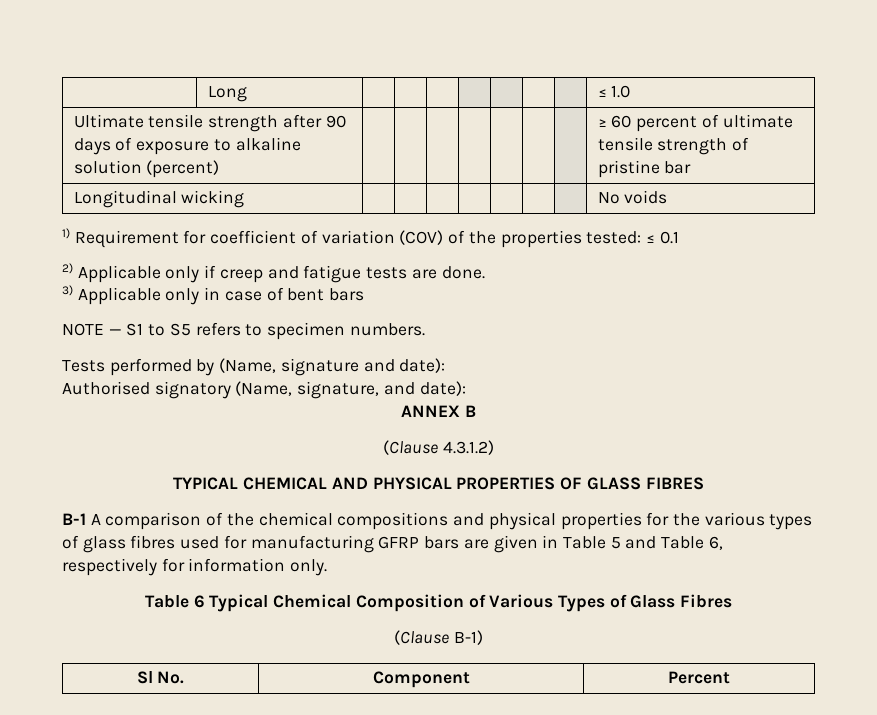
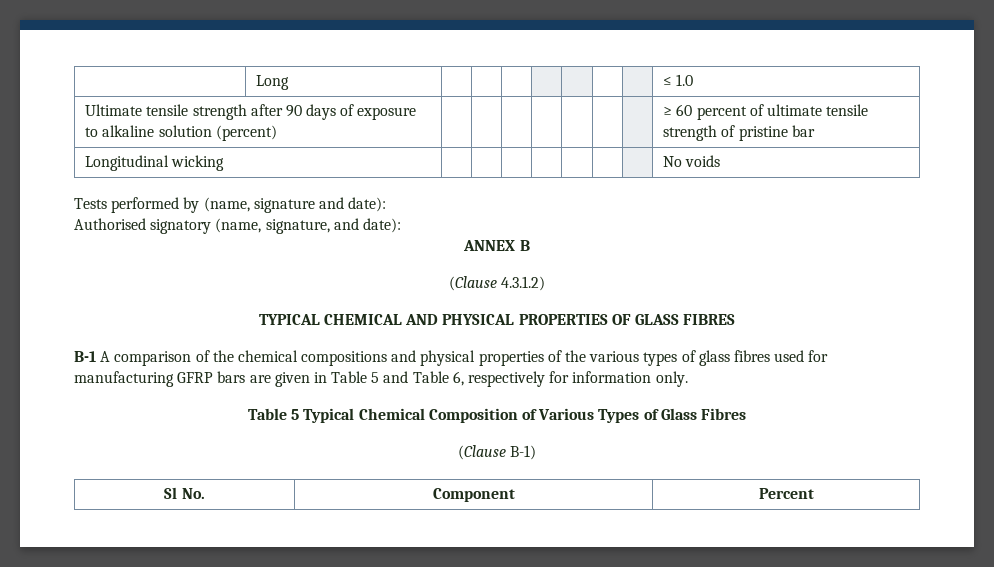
[62,228,679,248] [62,263,485,283] [62,285,365,305] [62,322,425,340] // 1) Requirement for coefficient of variation (COV) of the properties tested: ≤ 0.1 // 2) Applicable only if creep and fatigue tests are done. // 3) Applicable only in case of bent bars // NOTE — S1 to S5 refers to specimen numbers. -> (721, 161) none
[219,358,277,373] (Name, -> [203,197,250,212] (name,
[235,381,293,396] (Name, -> [215,218,262,233] (name,
[646,512,670,526] for -> [547,350,562,362] of
[193,595,205,608] 6 -> [291,409,300,420] 5

